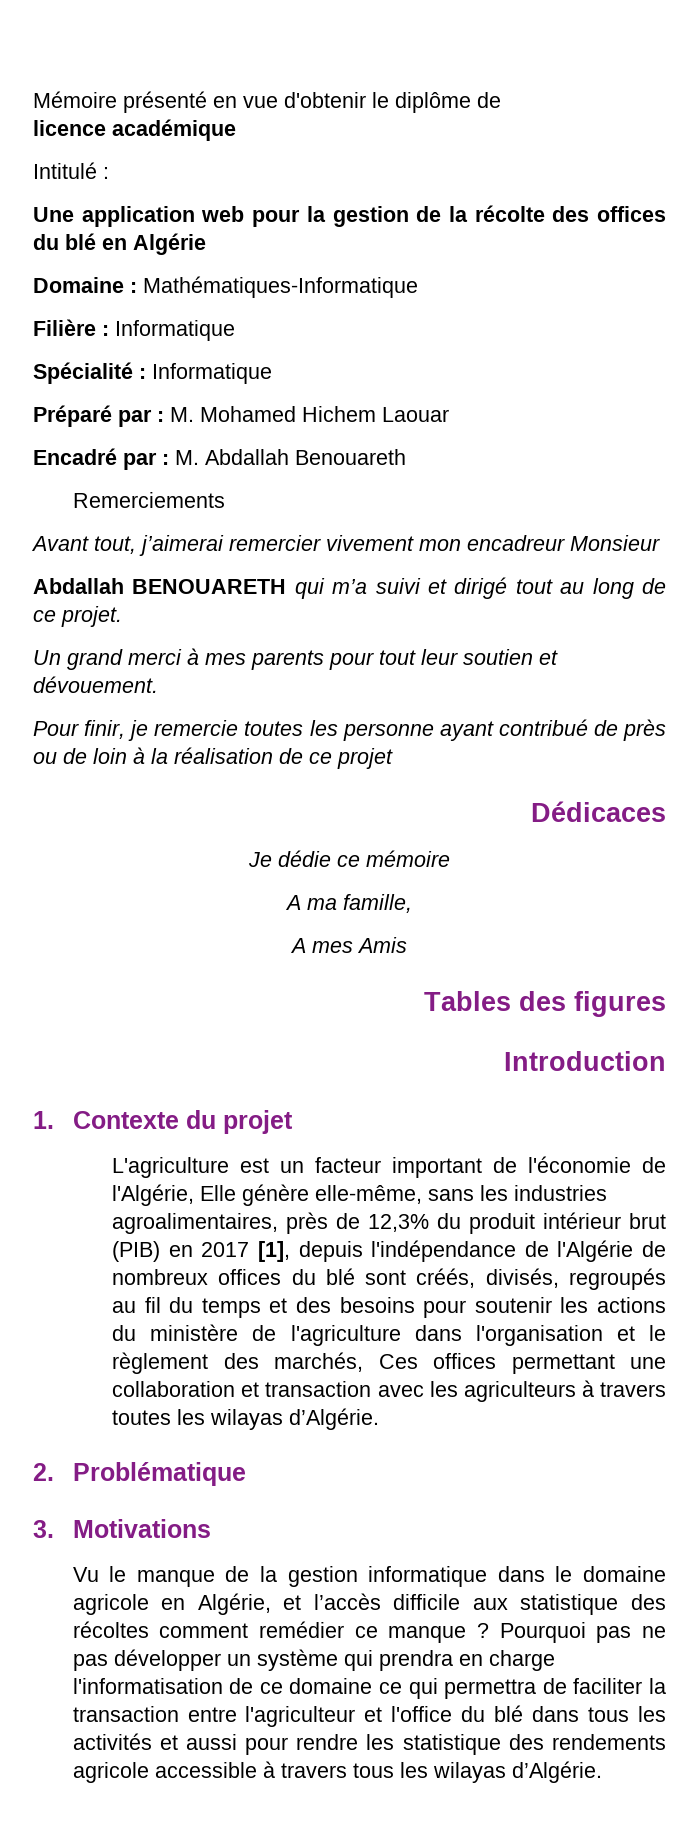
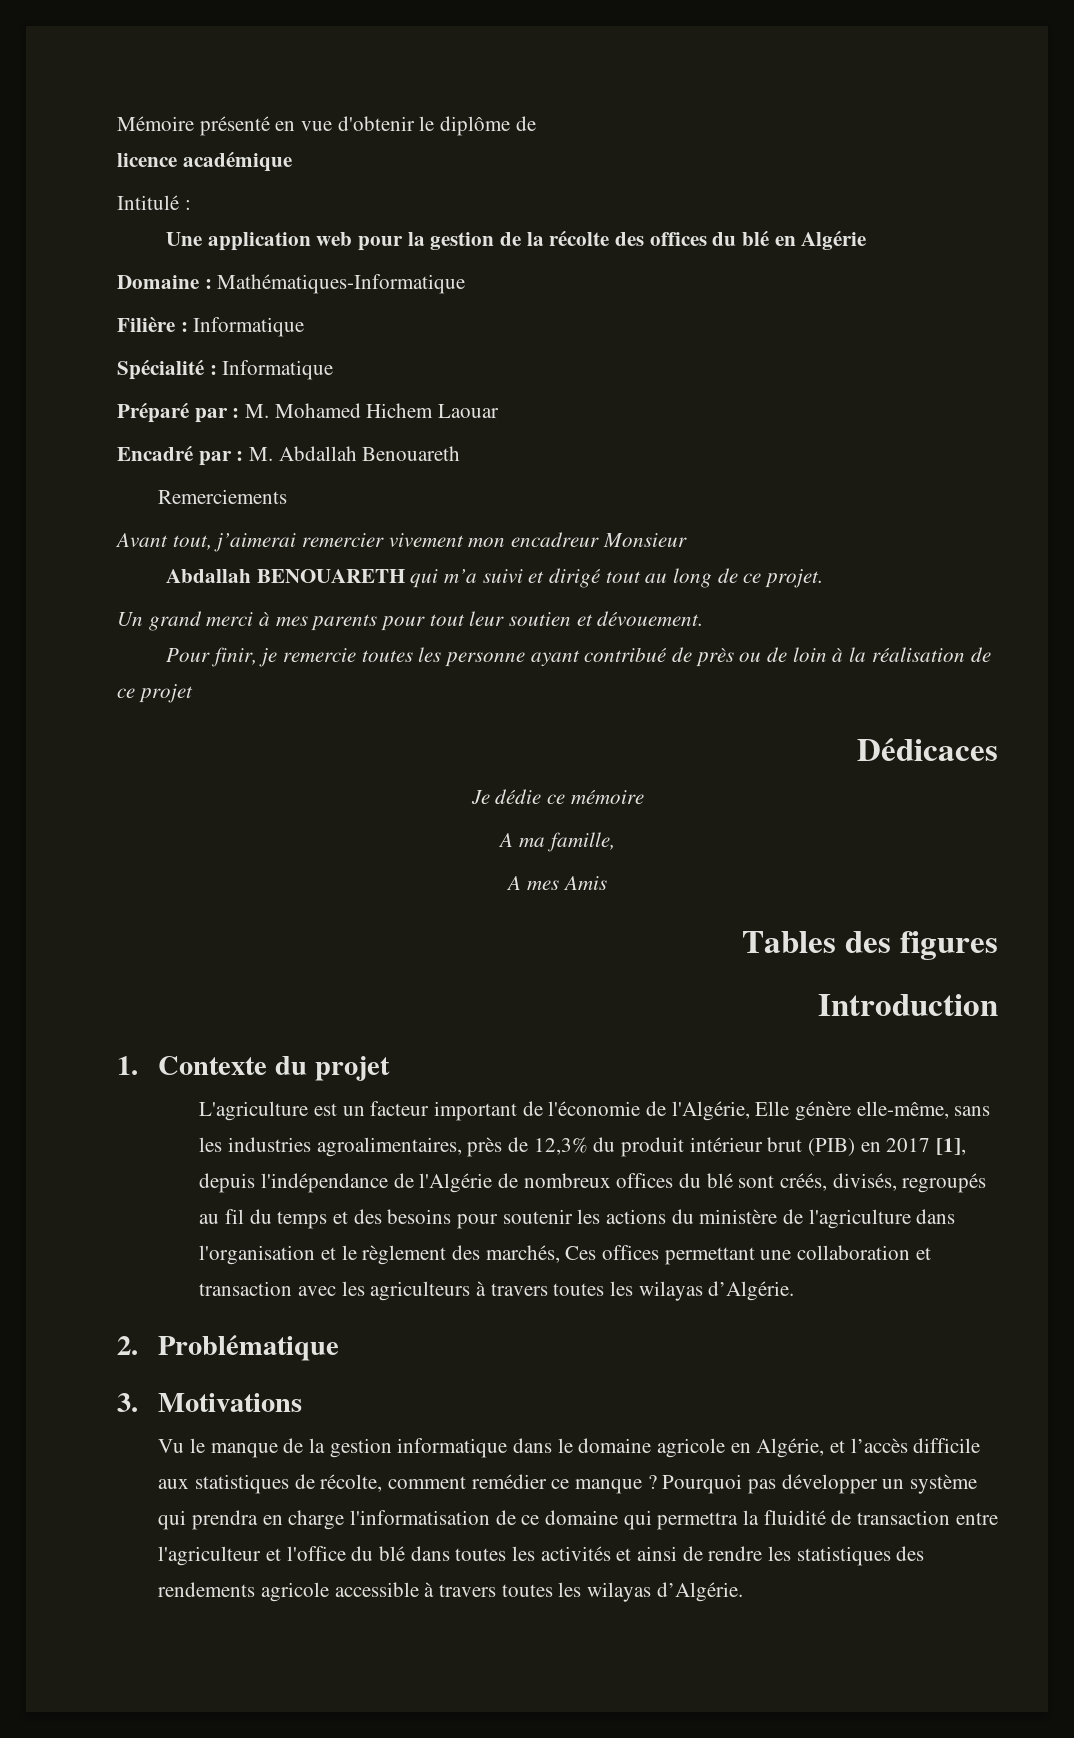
[520,1594,667,1615] [72,1621,149,1638] statistique des récoltes -> [194,1474,383,1494] statistiques de récolte,
[642,1626,667,1638] [72,1654,108,1671] ne pas -> (776, 1486) none
[378,1682,402,1694] ce -> (618, 1517) none
[542,1678,666,1694] de faciliter la -> [742,1510,852,1525] la fluidité de
[588,1707,630,1722] tous -> [455,1548,507,1561] toutes
[185,1734,289,1755] aussi pour -> [636,1546,703,1561] ainsi de
[402,1734,501,1755] statistique -> [796,1546,891,1566] statistiques
[352,1763,394,1778] tous -> [501,1584,553,1597] toutes

